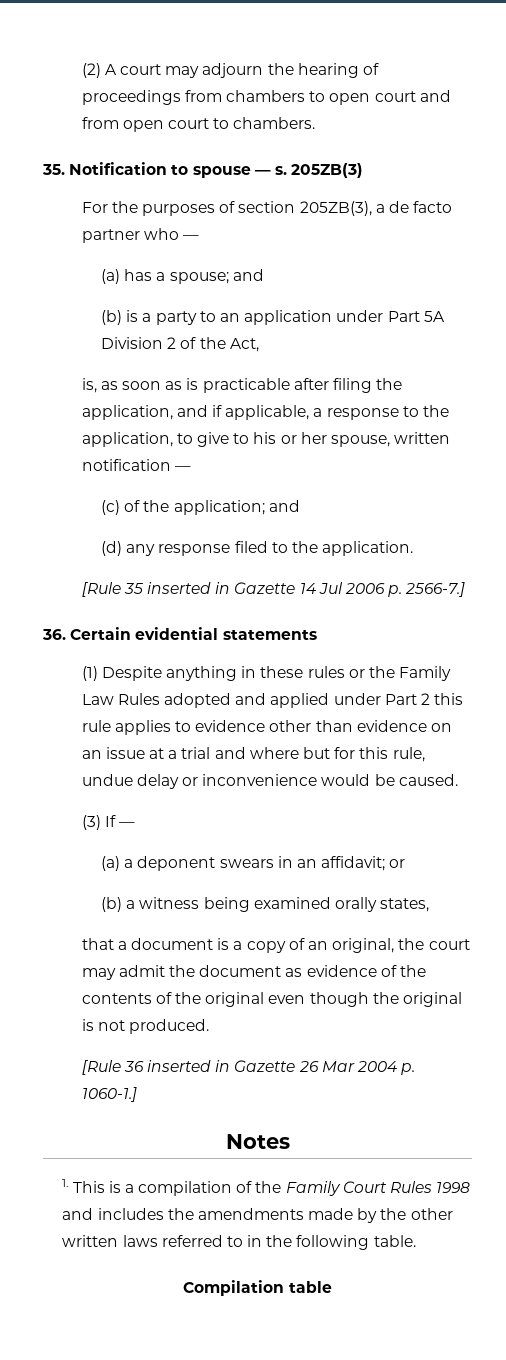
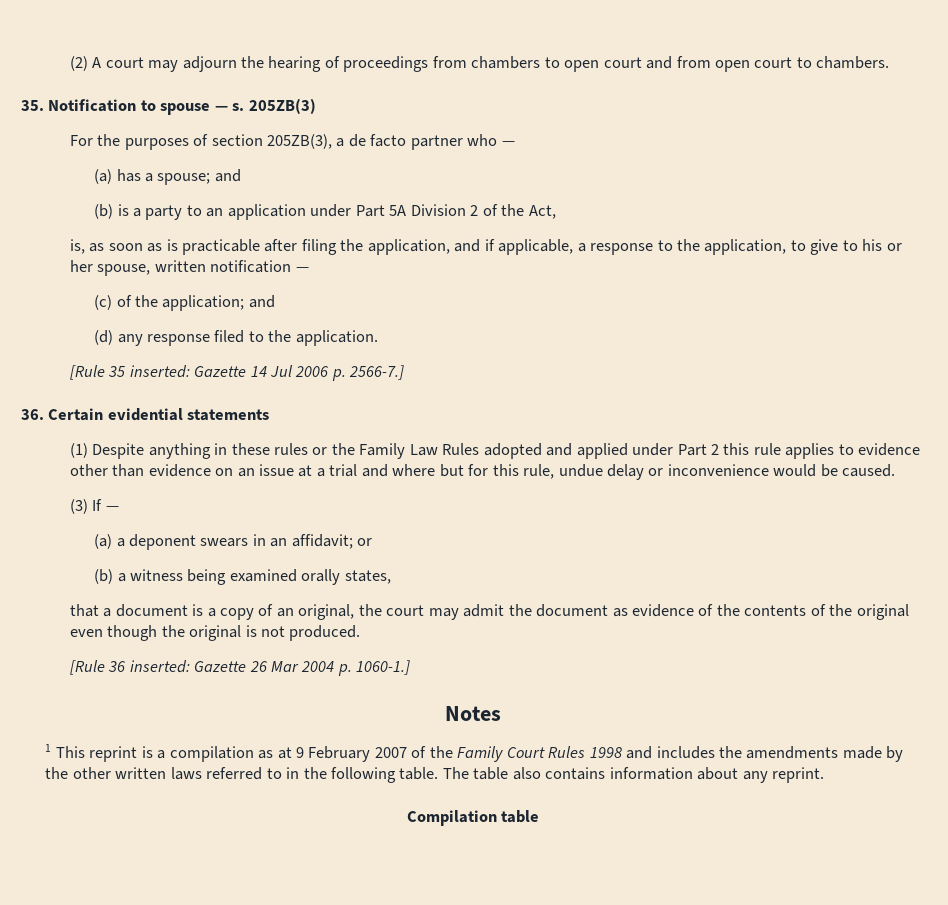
[147,582,231,594] inserted in -> [129,365,190,378] inserted:
[147,1060,231,1072] inserted in -> [129,660,190,673] inserted:
[62,1179,233,1196] 1. This is a compilation -> [45,744,407,762] 1 This reprint is a compilation as at 9 February 2007
(416, 1241) none -> [442,767,825,783] The table also contains information about any reprint.

